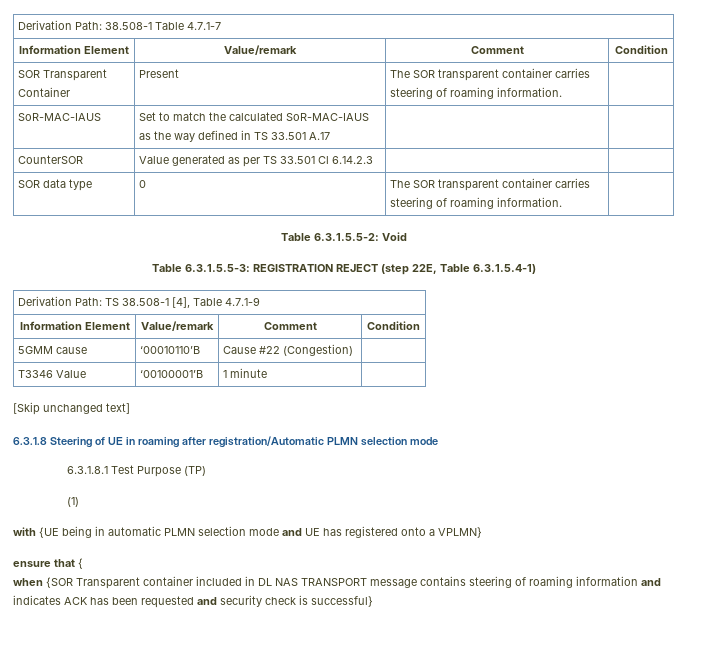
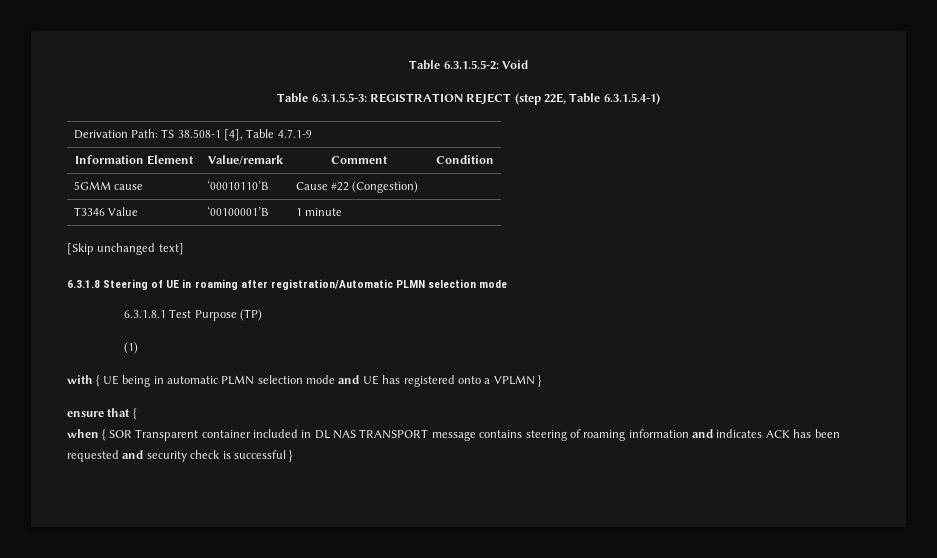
[18,20,222,30] [19,45,129,54] [224,45,297,55] [470,46,524,54] [614,45,668,54] [18,69,108,81] [18,87,71,97] [139,69,180,78] [390,68,591,81] [390,87,563,99] [18,113,102,121] [139,112,370,121] [139,130,331,142] [18,155,84,164] [139,155,374,167] [18,179,93,191] [139,180,147,188] [390,178,591,191] [390,197,563,209] Derivation Path: 38.508-1 Table 4.7.1-7 // Information Element | Value/remark | Comment | Condition // SOR Transparent Container | Present | The SOR transparent container carries steering of roaming information. | // SoR-MAC-IAUS | Set to match the calculated SoR-MAC-IAUS as the way defined in TS 33.501 A.17 | | // CounterSOR | Value generated as per TS 33.501 Cl 6.14.2.3 | | // SOR data type | 0 | The SOR transparent container carries steering of roaming information. | // -> (409, 65) none
[39,527,59,538] {UE -> [96,375,119,387] { UE
[438,527,482,538] VPLMN} -> [493,375,542,387] VPLMN }
[46,577,73,588] {SOR -> [102,429,132,441] { SOR
[311,596,373,607] successful} -> [233,450,294,462] successful }

